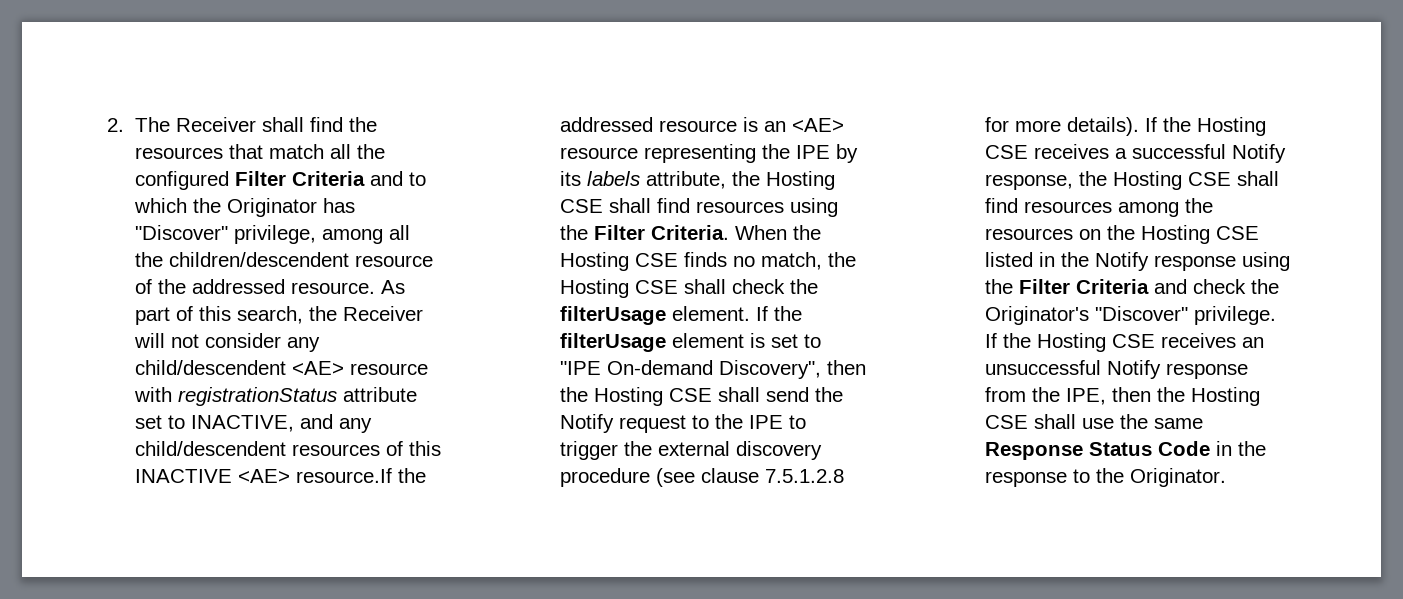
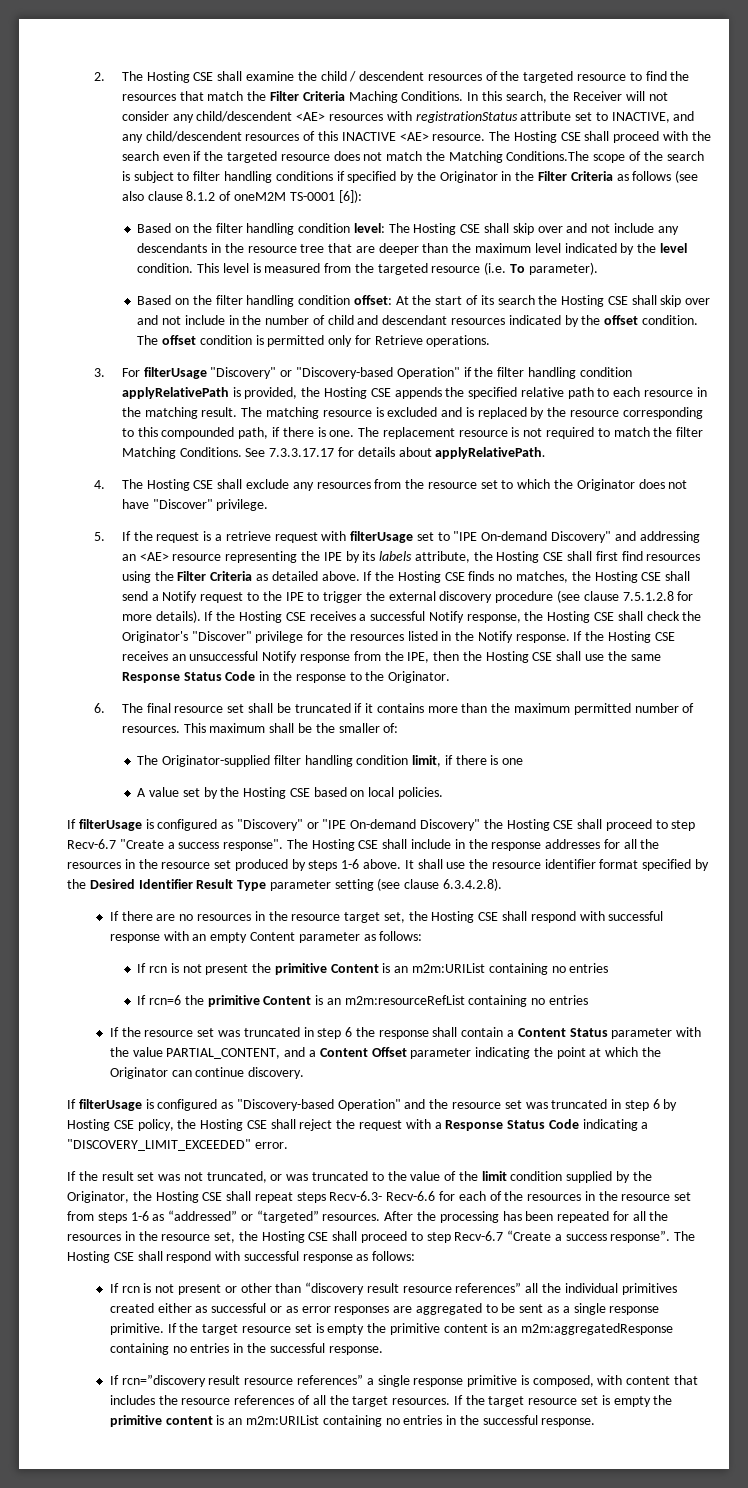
[176,117,305,132] Receiver shall -> [146,71,642,83] Hosting CSE shall examine the child / descendent resources of the targeted resource to
[330,144,386,159] [135,171,427,190] [134,198,356,217] [135,225,411,244] [135,252,434,267] [135,279,406,294] [135,306,194,325] all the configured Filter Criteria and to which the Originator has "Discover" privilege, among all the children/descendent resource of the addressed resource. As part of -> [247,91,479,103] the Filter Criteria Maching Conditions. In
[350,363,429,375] resource -> [328,114,383,121] resources
[296,468,427,483] [560,117,759,132] resource.If the addressed resource is -> [432,131,711,143] [121,151,704,163] [121,170,699,183] [121,190,362,203] [137,223,679,235] [137,243,687,255] [137,262,598,275] [137,295,711,307] [137,315,698,327] [137,335,491,347] [94,367,632,379] [121,387,707,399] [121,407,703,419] [121,427,704,439] [121,447,547,459] [94,479,688,491] [121,499,269,511] [94,531,700,543] resource. The Hosting CSE shall proceed with the search even if the targeted resource does not match the Matching Conditions.The scope of the search is subject to filter handling conditions if specified by the Originator in the Filter Criteria as follows (see also clause 8.1.2 of oneM2M TS-0001 [6]): // Based on the filter handling condition level: The Hosting CSE shall skip over and not include any descendants in the resource tree that are deeper than the maximum level indicated by the level condition. This level is measured from the targeted resource (i.e. To parameter). // Based on the filter handling condition offset: At the start of its search the Hosting CSE shall skip over and not include in the number of child and descendant resources indicated by the offset condition. The offset condition is permitted only for Retrieve operations. // 3. For filterUsage "Discovery" or "Discovery-based Operation" if the filter handling condition applyRelativePath is provided, the Hosting CSE appends the specified relative path to each resource in the matching result. The matching resource is excluded and is replaced by the resource corresponding to this compounded path, if there is one. The replacement resource is not required to match the filter Matching Conditions. See 7.3.3.17.17 for details about applyRelativePath. // 4. The Hosting CSE shall exclude any resources from the resource set to which the Originator does not have "Discover" privilege. // 5. If the request is a retrieve request with filterUsage set to "IPE On-demand Discovery" and addressing
(652, 205) none -> [595,551,618,561] first
[651,225,788,240] Criteria. When -> [210,571,373,581] Criteria as detailed above. If
[761,252,857,270] [560,279,819,298] [560,306,803,325] [560,333,822,352] [560,360,867,379] match, the Hosting CSE shall check the filterUsage element. If the filterUsage element is set to "IPE On-demand Discovery", then -> [515,571,568,583] matches,
[815,387,844,402] the -> [151,594,159,601] a
[985,198,1214,217] [985,225,1260,244] [985,252,1291,271] [985,279,1280,294] [985,306,1277,325] find resources among the resources on the Hosting CSE listed in the Notify response using the Filter Criteria and check the Originator's "Discover" privilege. -> [646,611,702,621] [121,631,570,643] check the Originator's "Discover" privilege for the resources listed in the Notify response.
(1227, 477) none -> [94,703,695,715] [121,723,399,733] [137,755,524,767] [137,787,444,799] [67,819,696,831] [67,839,660,851] [67,859,710,871] [67,878,503,891] [109,911,664,923] [109,931,423,943] [137,963,609,975] [137,995,589,1007] [109,1027,702,1039] [109,1047,661,1059] [109,1067,305,1079] [67,1099,678,1111] [67,1119,649,1131] [67,1139,288,1151] [67,1171,652,1183] [67,1191,692,1203] [67,1210,669,1223] [67,1230,696,1243] [67,1251,416,1263] [109,1282,677,1295] [109,1303,660,1315] [109,1323,673,1335] [109,1343,383,1355] [109,1374,698,1387] [109,1395,673,1407] [109,1415,596,1427] // 6. The final resource set shall be truncated if it contains more than the maximum permitted number of resources. This maximum shall be the smaller of: // The Originator-supplied filter handling condition limit, if there is one // A value set by the Hosting CSE based on local policies. // If filterUsage is configured as "Discovery" or "IPE On-demand Discovery" the Hosting CSE shall proceed to step Recv-6.7 "Create a success response". The Hosting CSE shall include in the response addresses for all the resources in the resource set produced by steps 1-6 above. It shall use the resource identifier format specified by the Desired Identifier Result Type parameter setting (see clause 6.3.4.2.8). // If there are no resources in the resource target set, the Hosting CSE shall respond with successful response with an empty Content parameter as follows: // If rcn is not present the primitive Content is an m2m:URIList containing no entries // If rcn=6 the primitive Content is an m2m:resourceRefList containing no entries // If the resource set was truncated in step 6 the response shall contain a Content Status parameter with the value PARTIAL_CONTENT, and a Content Offset parameter indicating the point at which the Originator can continue discovery. // If filterUsage is configured as "Discovery-based Operation" and the resource set was truncated in step 6 by Hosting CSE policy, the Hosting CSE shall reject the request with a Response Status Code indicating a "DISCOVERY_LIMIT_EXCEEDED" error. // If the result set was not truncated, or was truncated to the value of the limit condition supplied by the Originator, the Hosting CSE shall repeat steps Recv-6.3- Recv-6.6 for each of the resources in the resource set from steps 1-6 as “addressed” or “targeted” resources. After the processing has been repeated for all the resources in the resource set, the Hosting CSE shall proceed to step Recv-6.7 “Create a success response”. The Hosting CSE shall respond with successful response as follows: // If rcn is not present or other than “discovery result resource references” all the individual primitives created either as successful or as error responses are aggregated to be sent as a single response primitive. If the target resource set is empty the primitive content is an m2m:aggregatedResponse containing no entries in the successful response. // If rcn=”discovery result resource references” a single response primitive is composed, with content that includes the resource references of all the target resources. If the target resource set is empty the primitive content is an m2m:URIList containing no entries in the successful response.

